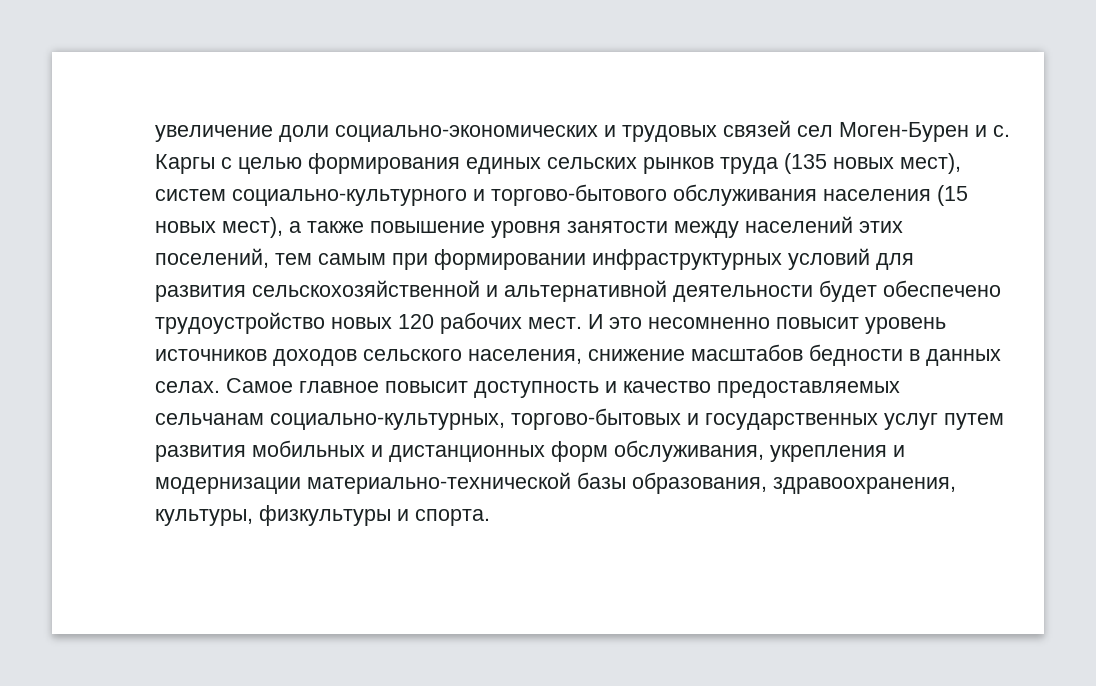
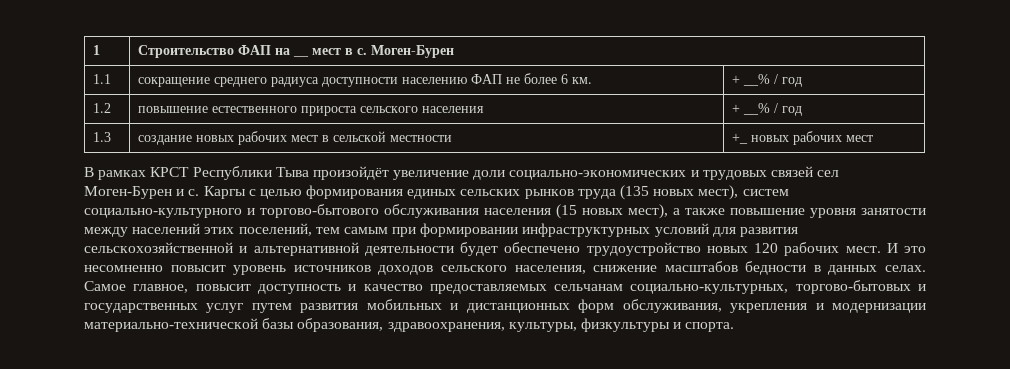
(155, 133) none -> [93,45,101,55] [138,45,291,58] [293,55,310,57] [312,45,455,58] [93,74,112,84] [138,73,593,87] [732,74,803,87] [93,103,112,113] [138,106,485,116] [732,103,803,116] [93,132,112,142] [138,131,453,145] [732,131,874,145] [84,166,389,180] 1 | Строительство ФАП на __ мест в с. Моген-Бурен // 1.1 | сокращение среднего радиуса доступности населению ФАП не более 6 км. | + __% / год // 1.2 | повышение естественного прироста сельского населения | + __% / год // 1.3 | создание новых рабочих мест в сельской местности | +_ новых рабочих мест // В рамках КРСТ Республики Тыва произойдёт
[299,381,379,393] главное -> [133,284,189,293] главное,

